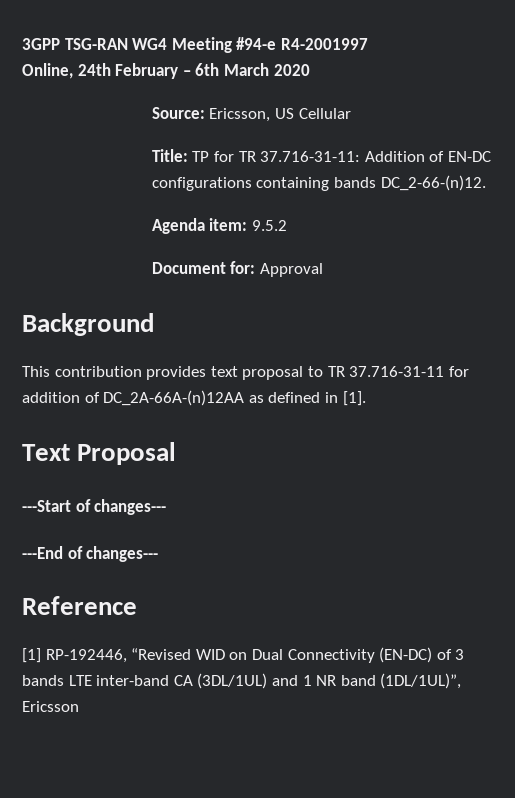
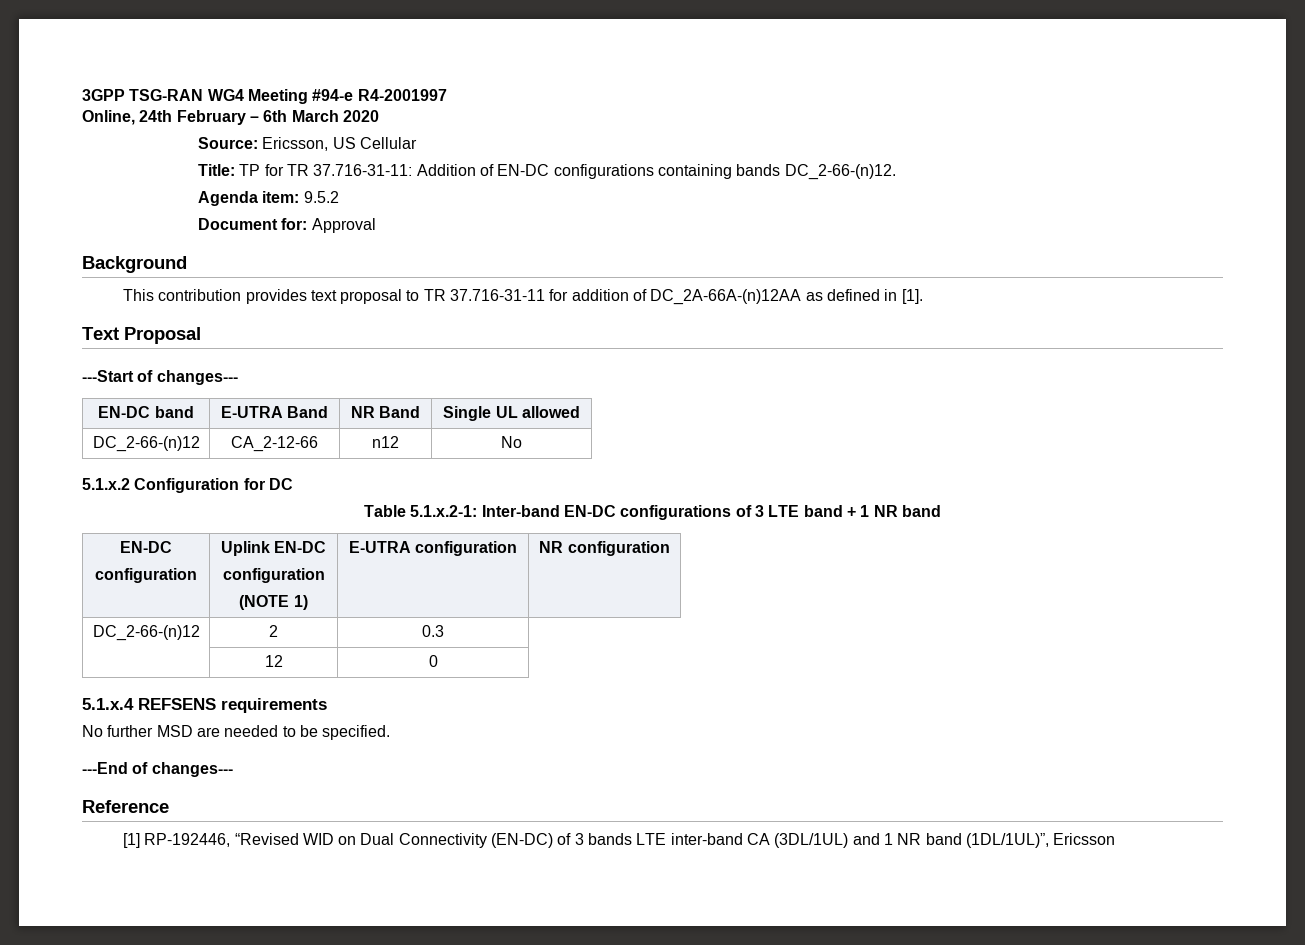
(167, 507) none -> [98,406,194,418] [220,406,329,418] [350,406,421,418] [443,406,580,421] [92,436,200,452] [231,436,318,452] [372,436,399,448] [501,436,522,448] [82,478,293,493] [364,505,941,520] [120,541,172,553] [95,568,197,583] [220,541,327,556] [222,568,325,583] [239,595,308,610] [348,541,518,556] [539,541,670,556] [92,625,200,641] [269,625,278,637] [422,625,444,637] [264,655,283,667] [428,655,438,667] [82,698,327,713] [82,725,391,740] // EN-DC band | E-UTRA Band | NR Band | Single UL allowed // DC_2-66-(n)12 | CA_2-12-66 | n12 | No // 5.1.x.2 Configuration for DC // Table 5.1.x.2-1: Inter-band EN-DC configurations of 3 LTE band + 1 NR band // EN-DC // configuration | Uplink EN-DC // configuration // (NOTE 1) | E-UTRA configuration | NR configuration // DC_2-66-(n)12 | 2 | 0.3 // | 12 | 0 // 5.1.x.4 REFSENS requirements // No further MSD are needed to be specified.

